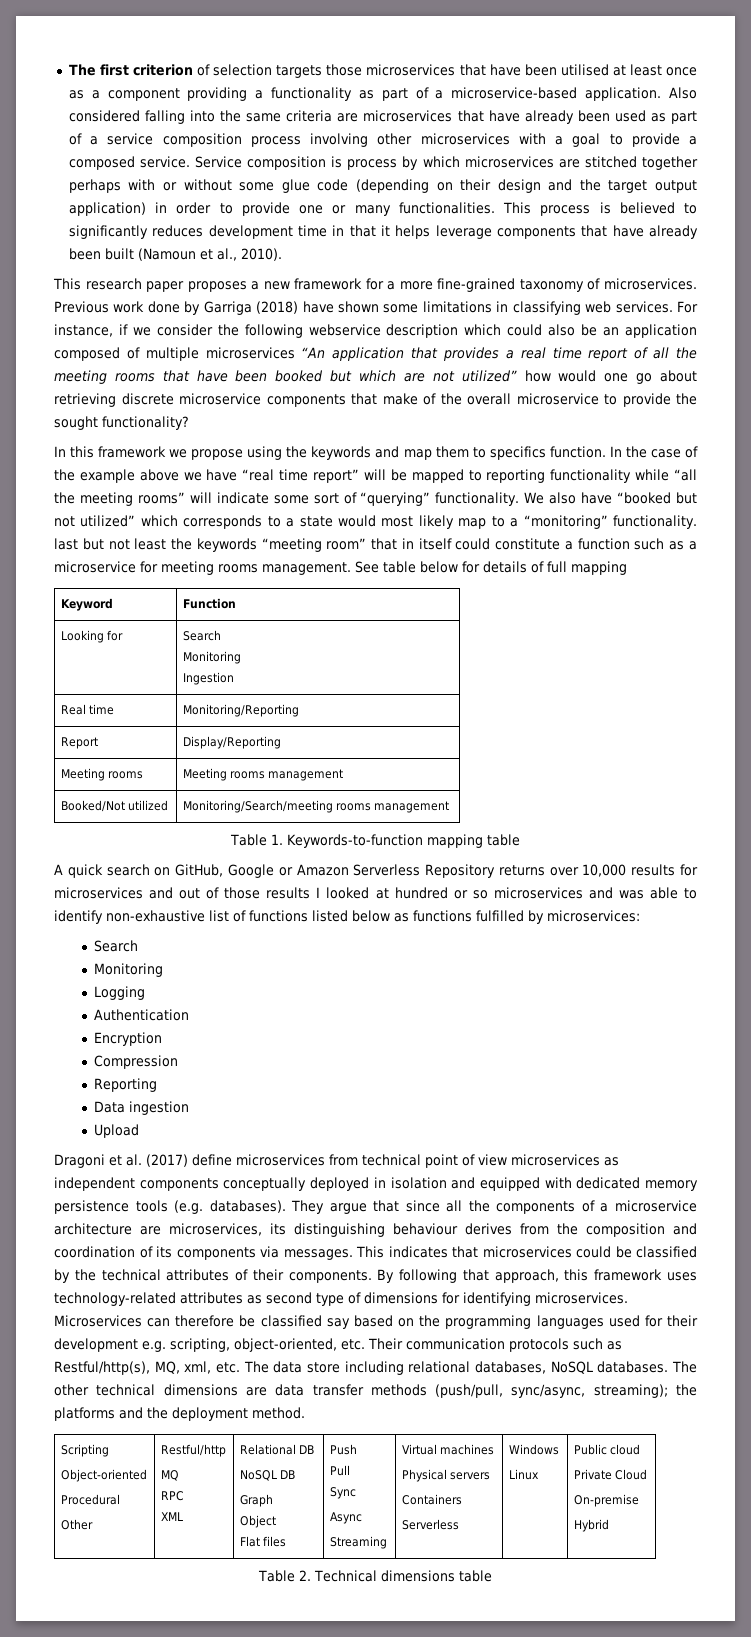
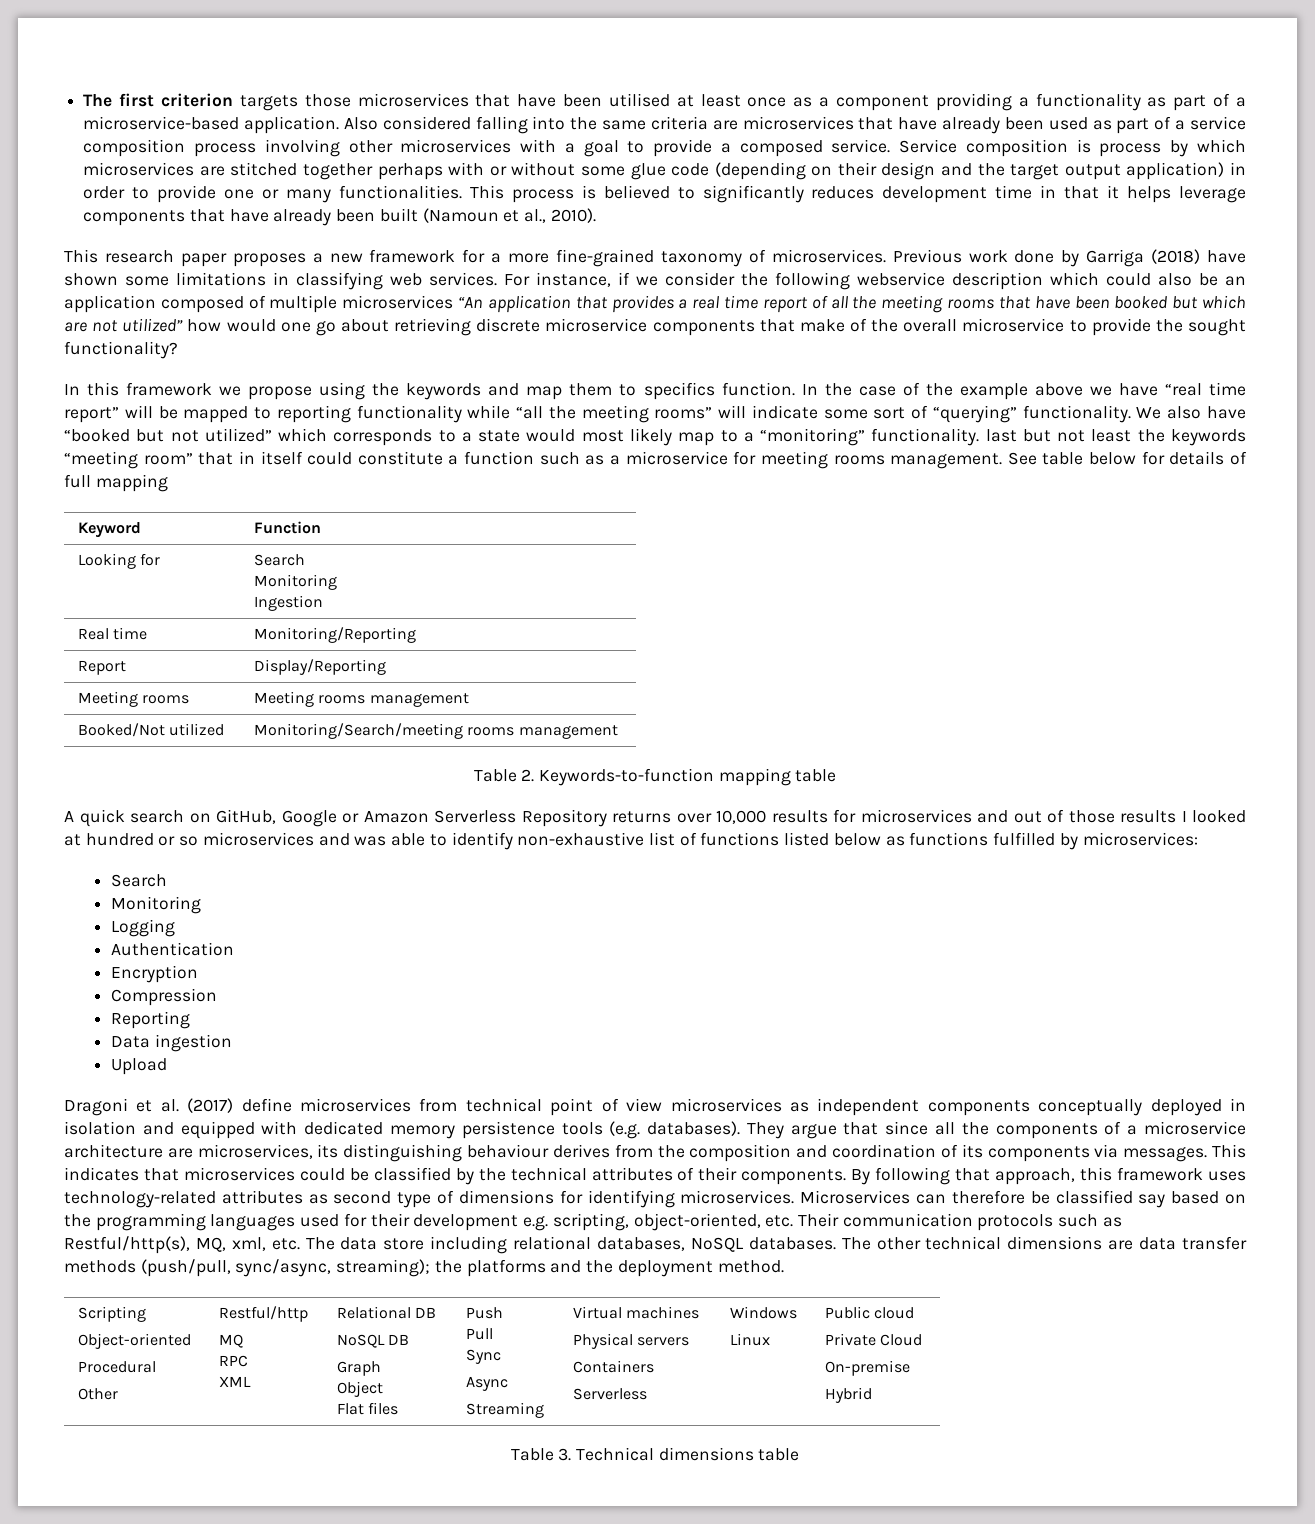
[197,64,273,76] of selection -> (233, 100) none
[270,834,283,845] 1. -> [521,769,535,782] 2.
[299,1570,311,1581] 2. -> [558,1448,572,1461] 3.

